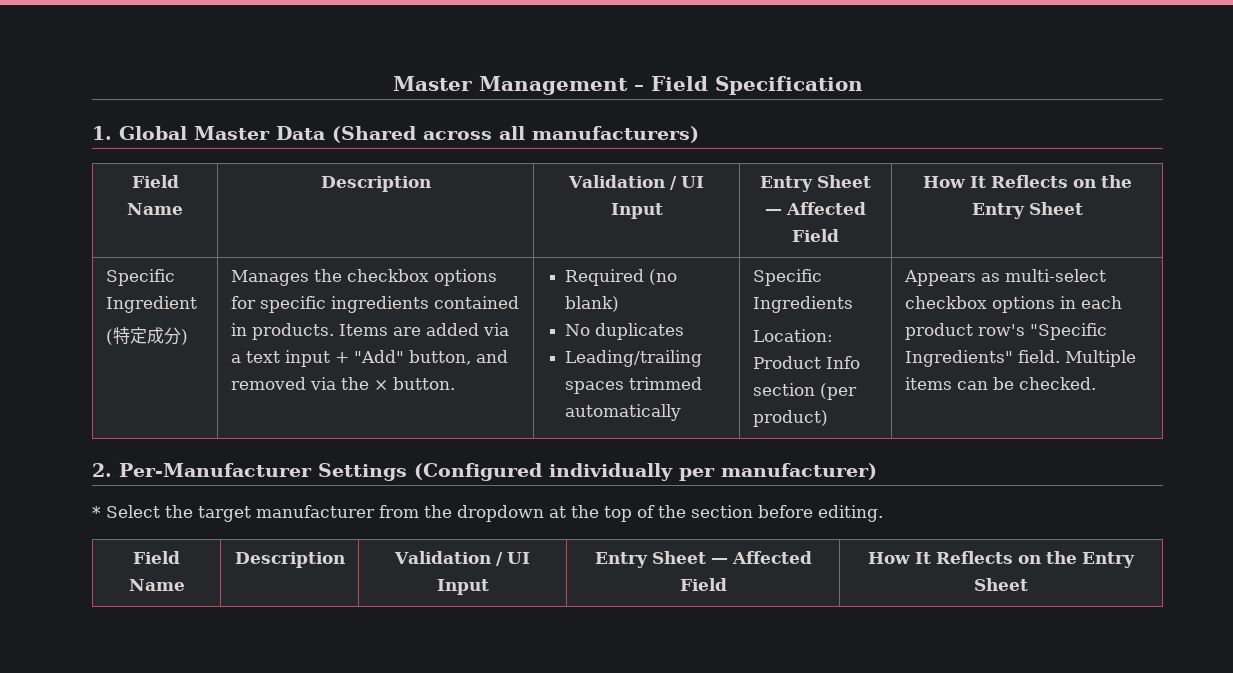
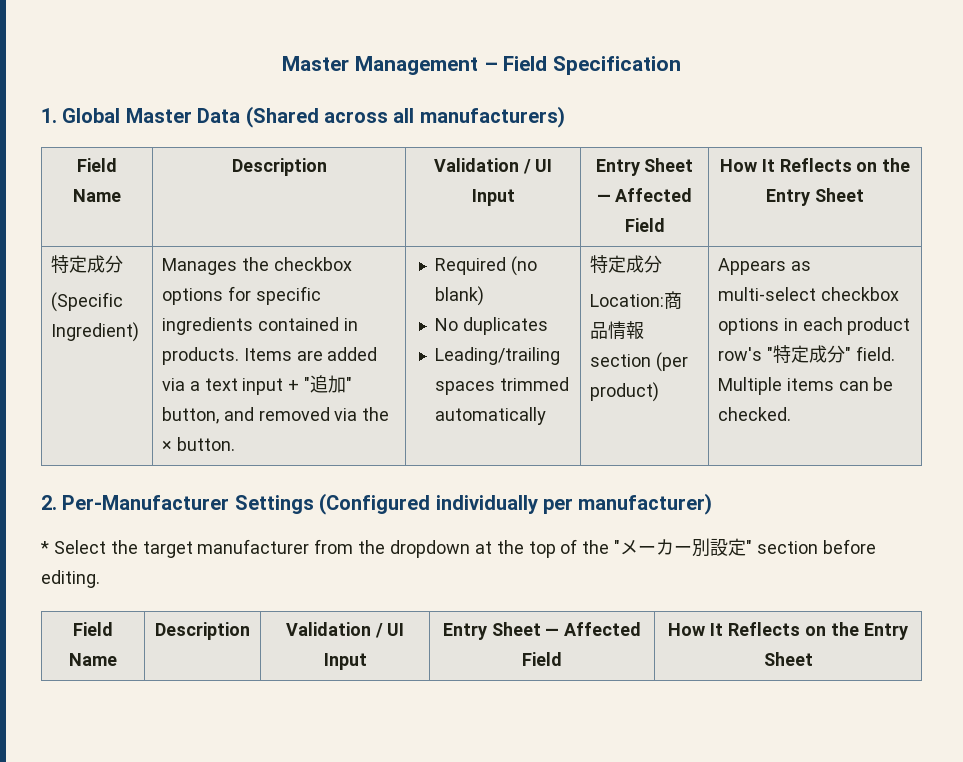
[105,269,175,286] [105,296,197,313] [105,327,188,345] Specific Ingredient // (特定成分) -> [50,255,123,273] [50,292,123,312] [50,322,139,342] 特定成分 // (Specific Ingredient)
[353,350,404,363] "Add" -> [304,375,353,393] "追加"
[752,269,822,286] [752,296,853,313] Specific Ingredients -> [589,255,662,273] 特定成分
[752,356,860,369] Product Info -> [663,291,682,309] [589,321,644,340] 商品情報
[1029,323,1107,340] [904,350,1013,367] "Specific Ingredients" -> [766,345,851,363] "特定成分"
(686, 511) none -> [614,538,753,557] "メーカー別設定"

